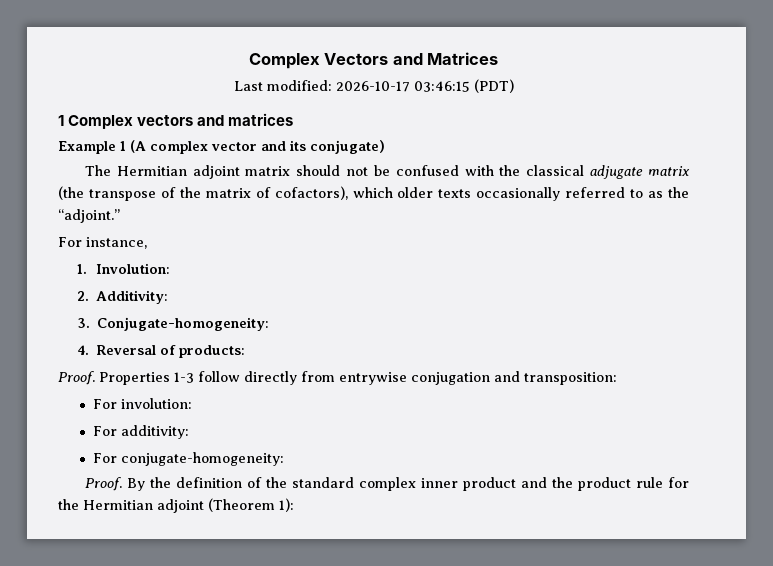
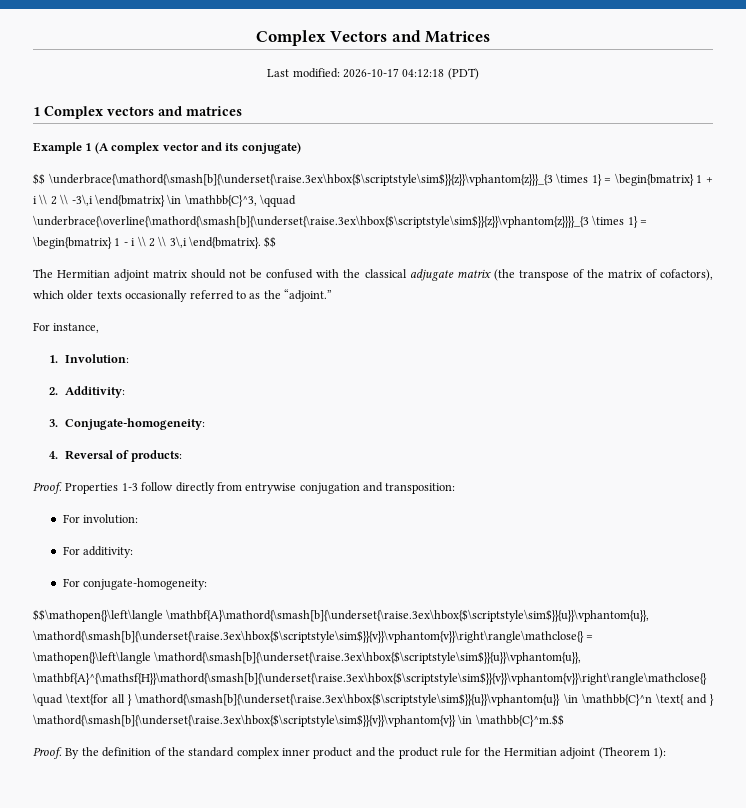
[413,81,470,92] 03:46:15 -> [402,69,445,78] 04:12:18
(385, 147) none -> [33,173,713,186] [33,194,296,207] [33,215,648,228] [33,236,277,249] // $$ \underbrace{\mathord{\smash[b]{\underset{\raise.3ex\hbox{$\scriptstyle\sim$}}{z}}\vphantom{z}}}_{3 \times 1} = \begin{bmatrix} 1 + i \\ 2 \\ -3\,i \end{bmatrix} \in \mathbb{C}^3, \qquad \underbrace{\overline{\mathord{\smash[b]{\underset{\raise.3ex\hbox{$\scriptstyle\sim$}}{z}}\vphantom{z}}}}_{3 \times 1} = \begin{bmatrix} 1 - i \\ 2 \\ 3\,i \end{bmatrix}. $$
(285, 459) none -> [33,609,650,622] [33,630,594,643] [33,651,582,664] [33,672,707,685] [33,693,714,706] [33,714,564,727] // $$\mathopen{}\left\langle \mathbf{A}\mathord{\smash[b]{\underset{\raise.3ex\hbox{$\scriptstyle\sim$}}{u}}\vphantom{u}}, \mathord{\smash[b]{\underset{\raise.3ex\hbox{$\scriptstyle\sim$}}{v}}\vphantom{v}}\right\rangle\mathclose{} = \mathopen{}\left\langle \mathord{\smash[b]{\underset{\raise.3ex\hbox{$\scriptstyle\sim$}}{u}}\vphantom{u}}, \mathbf{A}^{\mathsf{H}}\mathord{\smash[b]{\underset{\raise.3ex\hbox{$\scriptstyle\sim$}}{v}}\vphantom{v}}\right\rangle\mathclose{} \quad \text{for all } \mathord{\smash[b]{\underset{\raise.3ex\hbox{$\scriptstyle\sim$}}{u}}\vphantom{u}} \in \mathbb{C}^n \text{ and } \mathord{\smash[b]{\underset{\raise.3ex\hbox{$\scriptstyle\sim$}}{v}}\vphantom{v}} \in \mathbb{C}^m.$$

